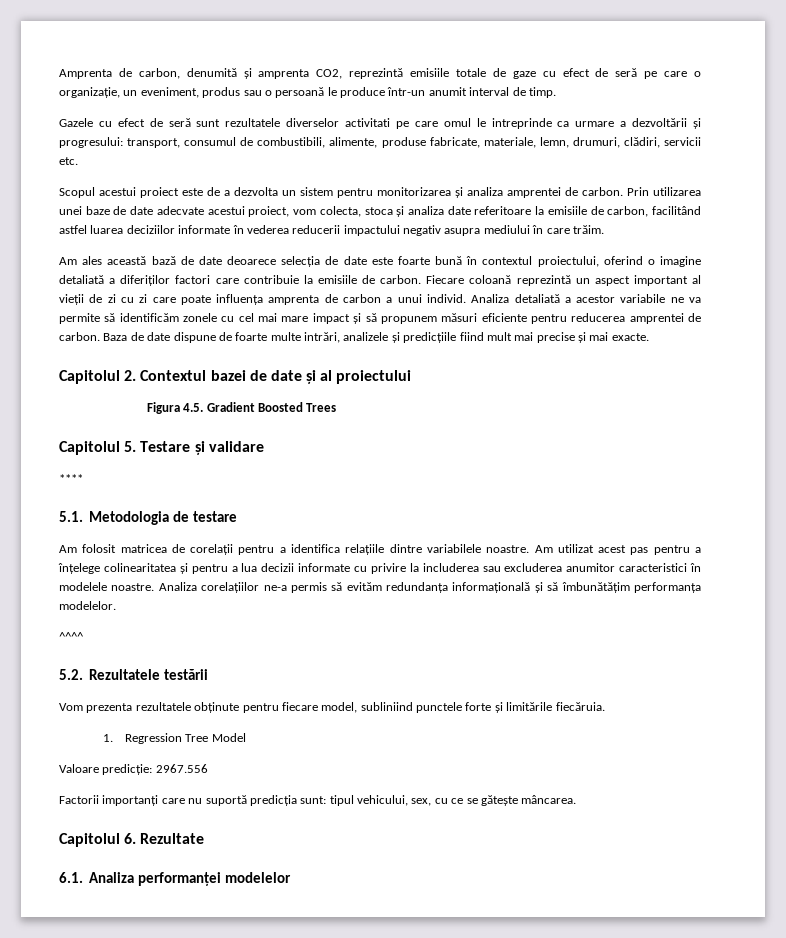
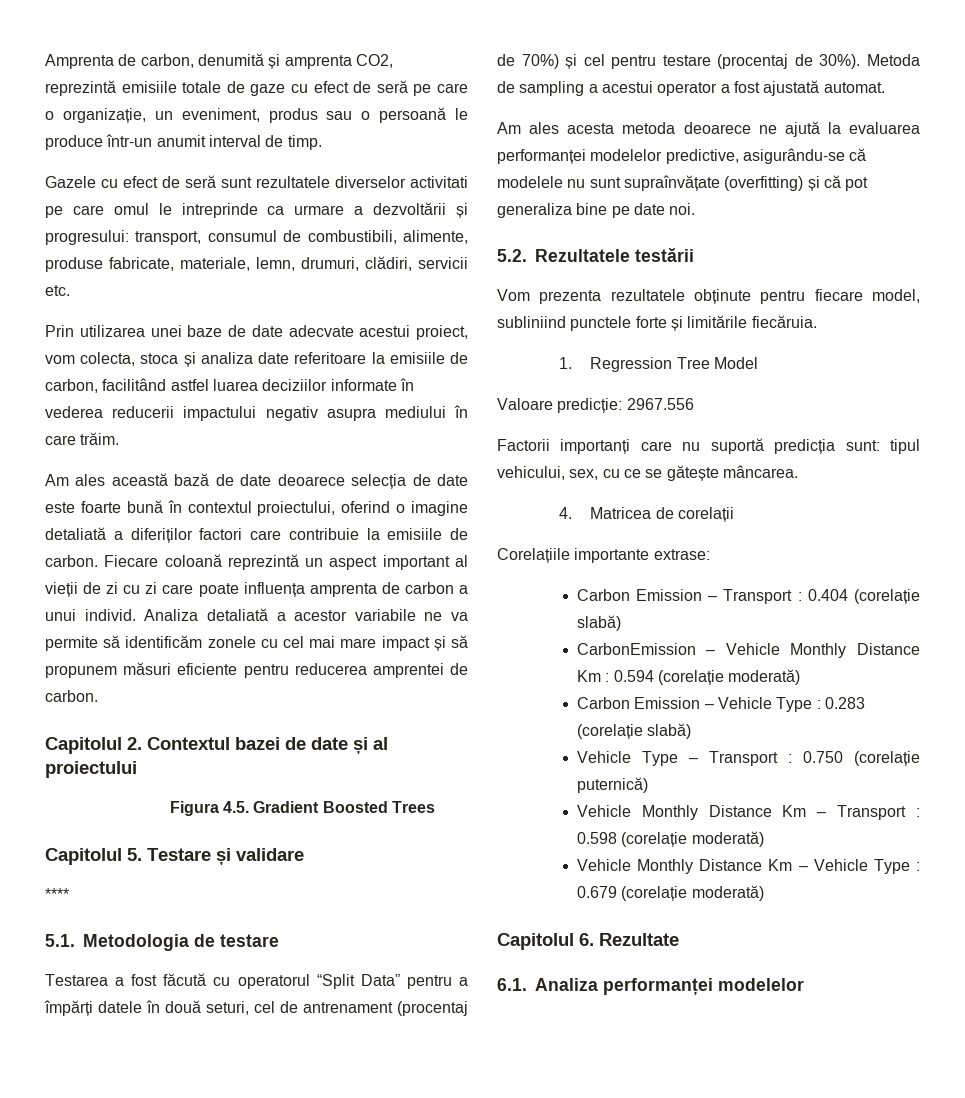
[59,187,623,198] Scopul acestui proiect este de a dezvolta un sistem pentru monitorizarea și analiza amprentei de carbon. -> (70, 290) none
[103,332,649,343] Baza de date dispune de foarte multe intrări, analizele și predicțiile fiind mult mai precise și mai exacte. -> (98, 696) none
[59,544,701,555] [58,563,701,574] [59,582,701,593] [59,601,116,610] [59,632,83,641] Am folosit matricea de corelații pentru a identifica relațiile dintre variabilele noastre. Am utilizat acest pas pentru a înțelege colinearitatea și pentru a lua decizii informate cu privire la includerea sau excluderea anumitor caracteristici în modelele noastre. Analiza corelațiilor ne-a permis să evităm redundanța informațională și să îmbunătățim performanța modelelor. // ^^^^ -> [45,973,468,989] [44,1000,468,1016] [497,54,920,69] [497,80,885,96] [497,121,920,137] [497,148,867,164] [497,175,869,191] [497,203,696,218] Testarea a fost făcută cu operatorul “Split Data” pentru a împărți datele în două seturi, cel de antrenament (procentaj de 70%) și cel pentru testare (procentaj de 30%). Metoda de sampling a acestui operator a fost ajustată automat. // Am ales acesta metoda deoarece ne ajută la evaluarea performanței modelelor predictive, asigurându-se că modelele nu sunt supraînvățate (overfitting) și că pot generaliza bine pe date noi.
(577, 799) none -> [559,507,735,522] [497,548,710,563] [576,589,920,604] [576,615,621,631] [576,643,920,658] [576,669,801,685] [576,697,865,712] [576,723,692,739] [576,751,920,766] [576,777,648,793] [576,805,921,820] [576,831,764,847] [576,859,920,874] [576,885,764,901] // 4. Matricea de corelații // Corelațiile importante extrase: // Carbon Emission – Transport : 0.404 (corelație slabă) // CarbonEmission – Vehicle Monthly Distance Km : 0.594 (corelație moderată) // Carbon Emission – Vehicle Type : 0.283 (corelație slabă) // Vehicle Type – Transport : 0.750 (corelație puternică) // Vehicle Monthly Distance Km – Transport : 0.598 (corelație moderată) // Vehicle Monthly Distance Km – Vehicle Type : 0.679 (corelație moderată)

